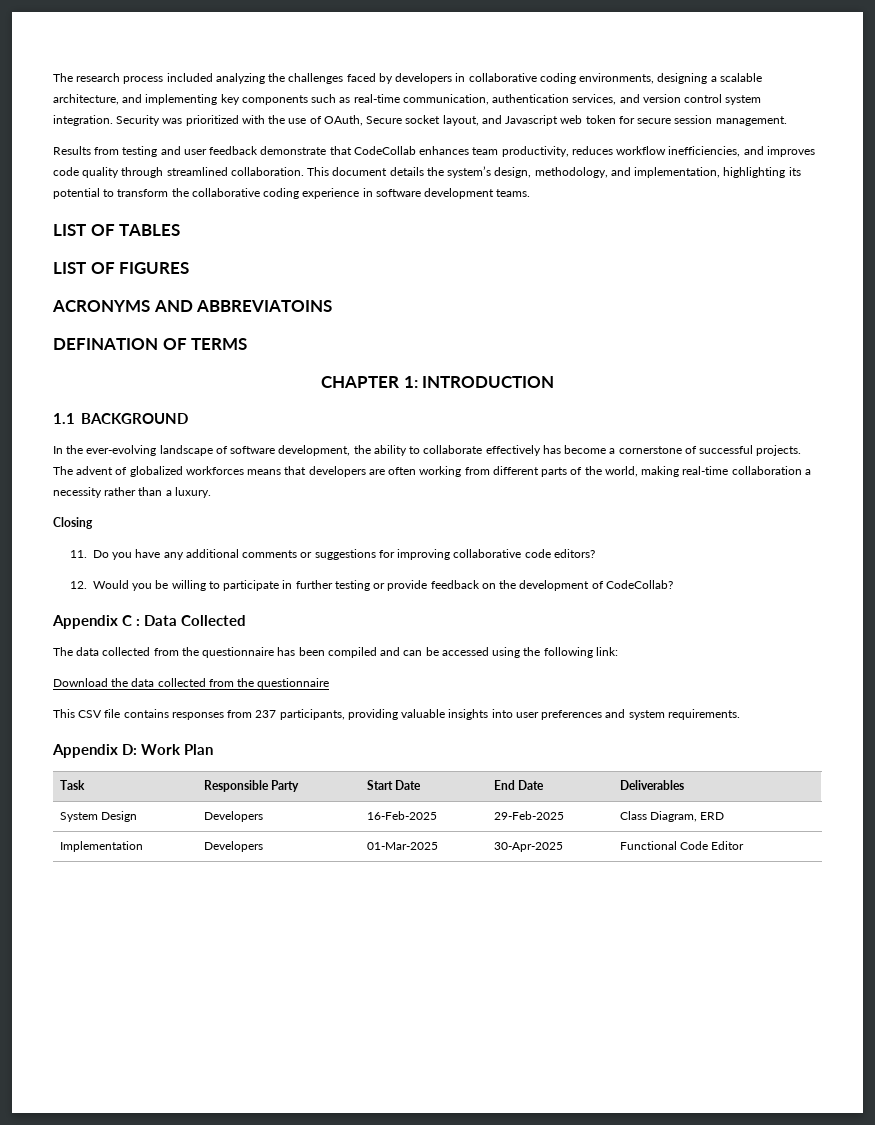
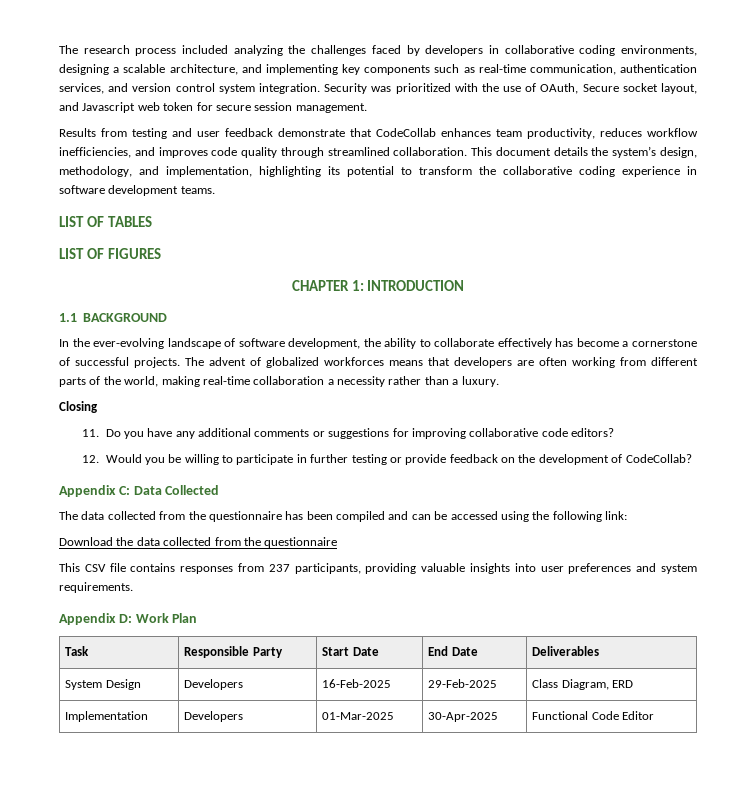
[52,300,333,312] [53,338,248,350] // ACRONYMS AND ABBREVIATOINS // DEFINATION OF TERMS -> (161, 253) none
[122,615,141,626] C : -> [118,486,130,495] C:

